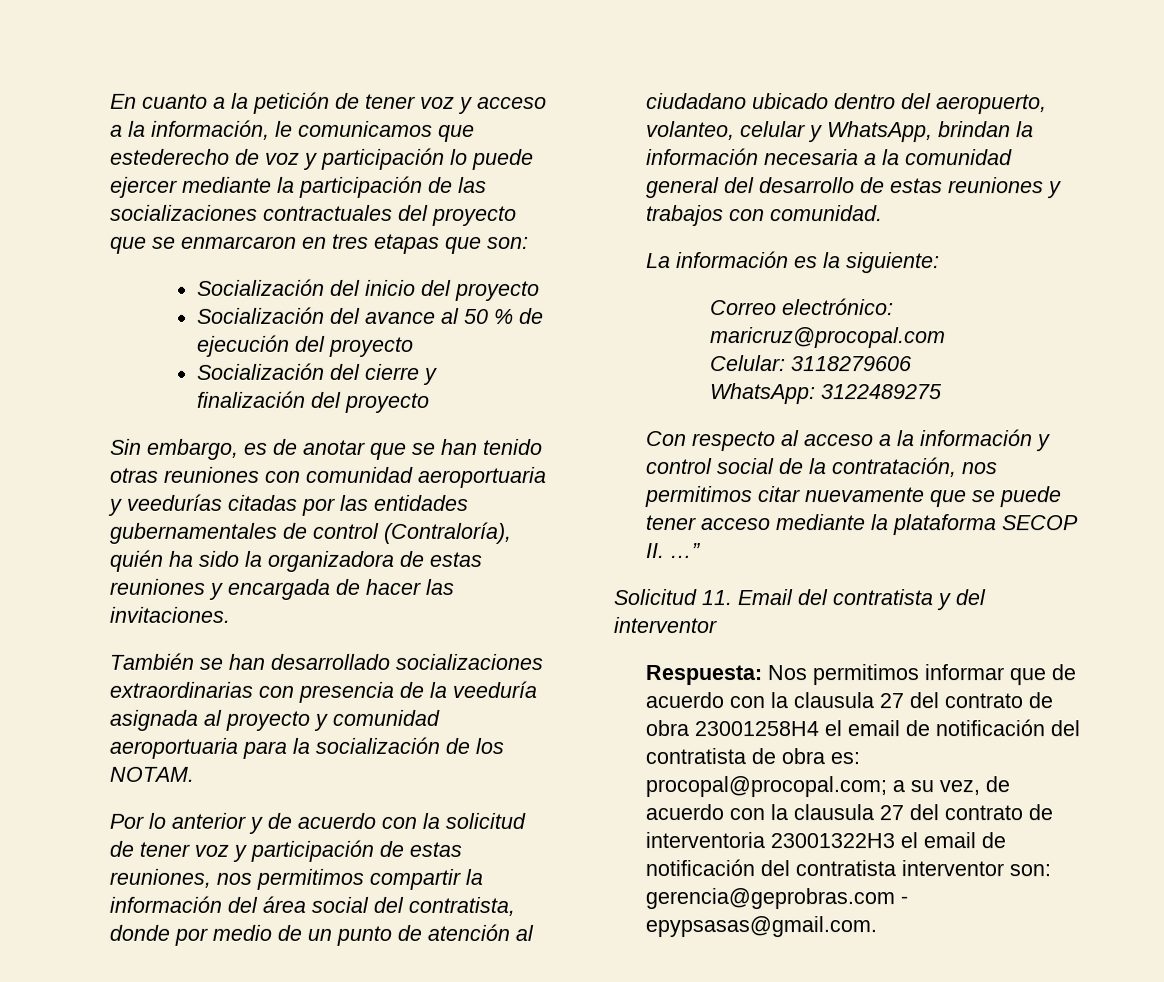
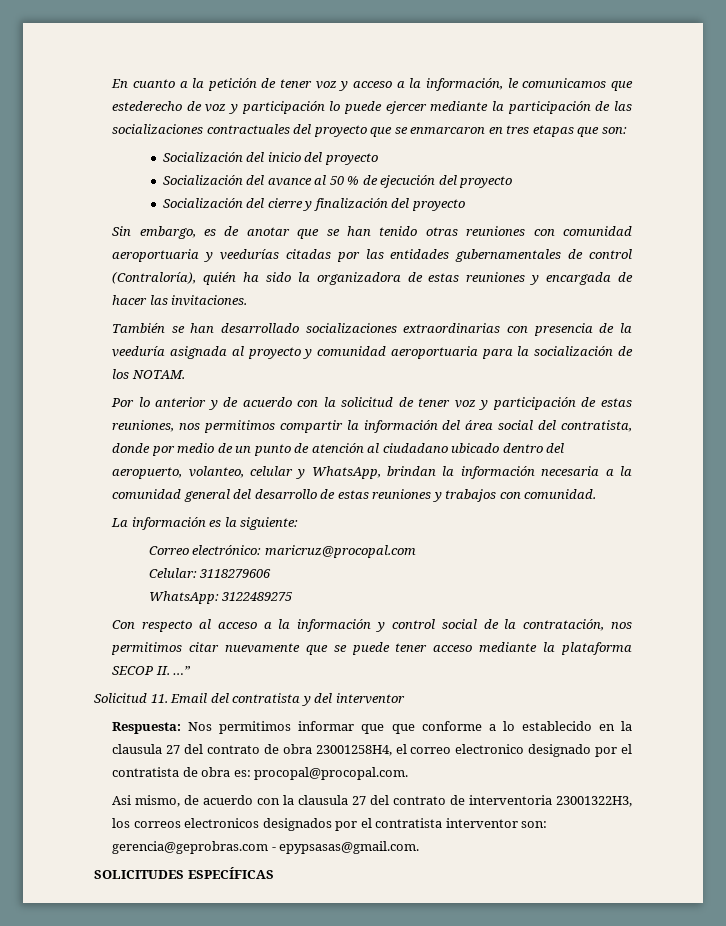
[1050,664,1076,681] [644,692,765,709] de acuerdo con -> [391,721,615,734] que conforme a lo establecido en
[693,719,1080,737] [644,748,860,765] [644,776,980,798] 23001258H4 el email de notificación del contratista de obra es: procopal@procopal.com; a su vez, -> [315,744,632,757] [112,767,409,780] [112,795,181,807] 23001258H4, el correo electronico designado por el contratista de obra es: procopal@procopal.com. // Asi mismo,
[769,832,1006,849] [644,859,790,877] 23001322H3 el email de notificación del -> [556,796,633,807] [112,818,372,831] 23001322H3, los correos electronicos designados por el
(877, 927) none -> [94,867,274,879] // SOLICITUDES ESPECÍFICAS

